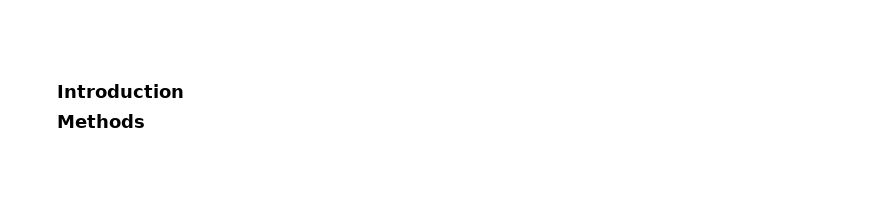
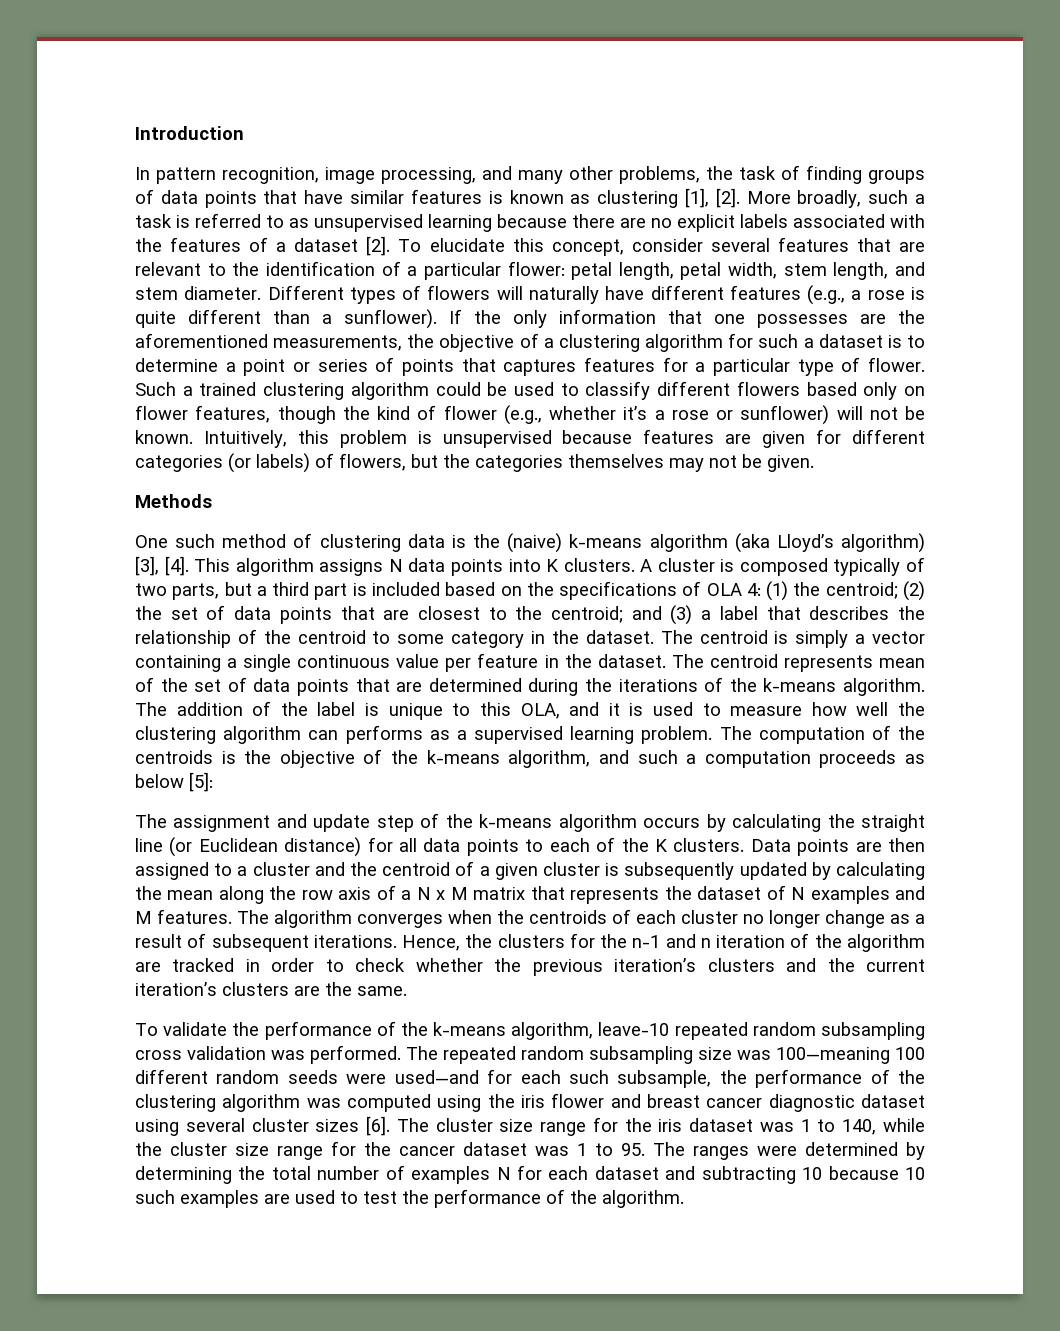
[57,114,145,128] Methods -> [135,165,925,184] [135,188,925,208] [135,213,925,232] [135,236,925,256] [135,261,925,280] [135,285,926,305] [135,309,925,329] [135,333,926,352] [135,357,925,376] [135,381,925,400] [135,405,925,425] [135,429,925,448] [135,453,814,473] [135,494,212,508] [135,533,925,553] [135,556,925,576] [135,581,926,601] [135,605,926,625] [135,629,926,648] [135,653,926,672] [135,677,926,696] [135,701,925,720] [135,725,925,744] [135,749,926,768] [135,772,213,792] [135,813,925,832] [135,837,925,857] [135,861,925,880] [135,885,926,904] [135,909,925,928] [135,933,925,952] [135,958,925,976] [135,982,407,996] [135,1021,925,1040] [135,1045,925,1064] [135,1069,925,1088] [135,1093,925,1112] [135,1116,925,1136] [135,1141,925,1160] [135,1165,926,1184] [135,1189,684,1208] In pattern recognition, image processing, and many other problems, the task of finding groups of data points that have similar features is known as clustering [1], [2]. More broadly, such a task is referred to as unsupervised learning because there are no explicit labels associated with the features of a dataset [2]. To elucidate this concept, consider several features that are relevant to the identification of a particular flower: petal length, petal width, stem length, and stem diameter. Different types of flowers will naturally have different features (e.g., a rose is quite different than a sunflower). If the only information that one possesses are the aforementioned measurements, the objective of a clustering algorithm for such a dataset is to determine a point or series of points that captures features for a particular type of flower. Such a trained clustering algorithm could be used to classify different flowers based only on flower features, though the kind of flower (e.g., whether it’s a rose or sunflower) will not be known. Intuitively, this problem is unsupervised because features are given for different categories (or labels) of flowers, but the categories themselves may not be given. // Methods // One such method of clustering data is the (naive) k-means algorithm (aka Lloyd’s algorithm) [3], [4]. This algorithm assigns N data points into K clusters. A cluster is composed typically of two parts, but a third part is included based on the specifications of OLA 4: (1) the centroid; (2) the set of data points that are closest to the centroid; and (3) a label that describes the relationship of the centroid to some category in the dataset. The centroid is simply a vector containing a single continuous value per feature in the dataset. The centroid represents mean of the set of data points that are determined during the iterations of the k-means algorithm. The addition of the label is unique to this OLA, and it is used to measure how well the clustering algorithm can performs as a supervised learning problem. The computation of the centroids is the objective of the k-means algorithm, and such a computation proceeds as below [5]: // The assignment and update step of the k-means algorithm occurs by calculating the straight line (or Euclidean distance) for all data points to each of the K clusters. Data points are then assigned to a cluster and the centroid of a given cluster is subsequently updated by calculating the mean along the row axis of a N x M matrix that represents the dataset of N examples and M features. The algorithm converges when the centroids of each cluster no longer change as a result of subsequent iterations. Hence, the clusters for the n-1 and n iteration of the algorithm are tracked in order to check whether the previous iteration’s clusters and the current iteration’s clusters are the same. // To validate the performance of the k-means algorithm, leave-10 repeated random subsampling cross validation was performed. The repeated random subsampling size was 100—meaning 100 different random seeds were used—and for each such subsample, the performance of the clustering algorithm was computed using the iris flower and breast cancer diagnostic dataset using several cluster sizes [6]. The cluster size range for the iris dataset was 1 to 140, while the cluster size range for the cancer dataset was 1 to 95. The ranges were determined by determining the total number of examples N for each dataset and subtracting 10 because 10 such examples are used to test the performance of the algorithm.

